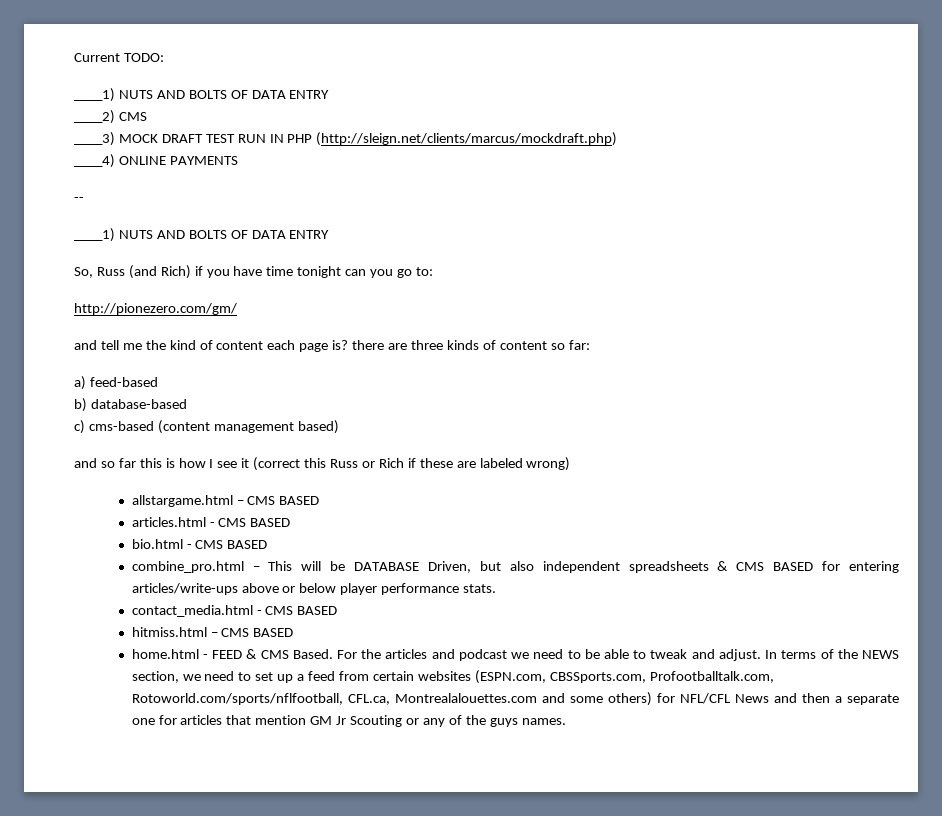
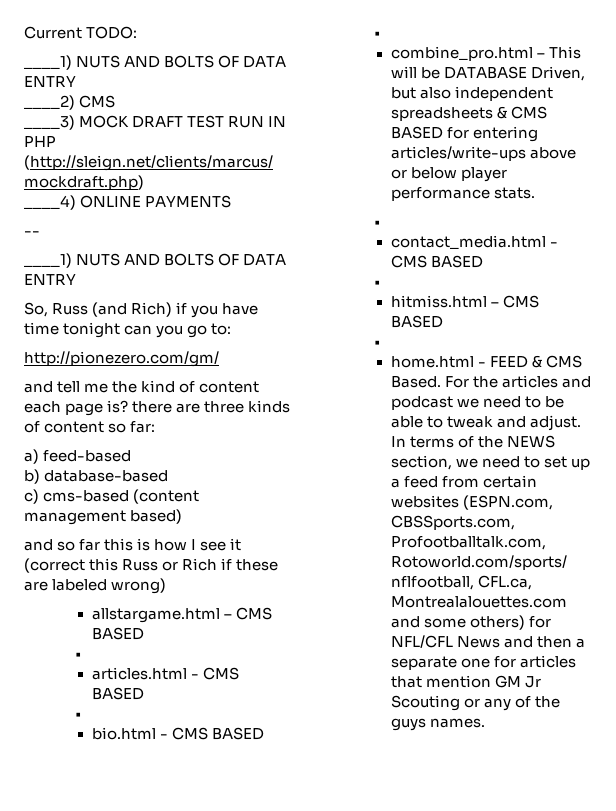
(320, 500) none -> [75,652,82,659] // •
(291, 522) none -> [75,712,82,719] // •
(268, 544) none -> [374,31,381,38] // •
(497, 588) none -> [374,220,381,227] // •
(338, 610) none -> [374,280,381,287] // •
(294, 632) none -> [374,340,381,347] // •

